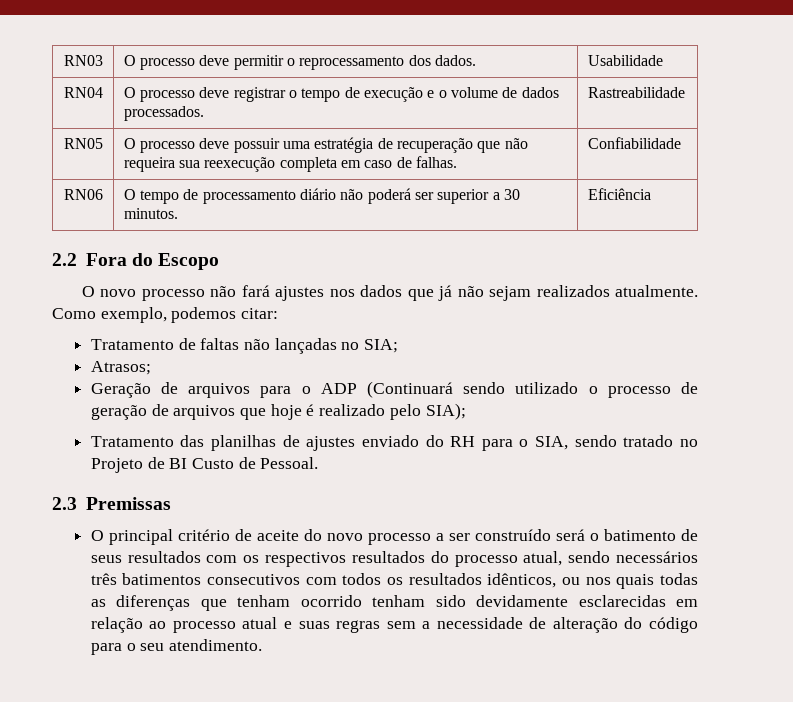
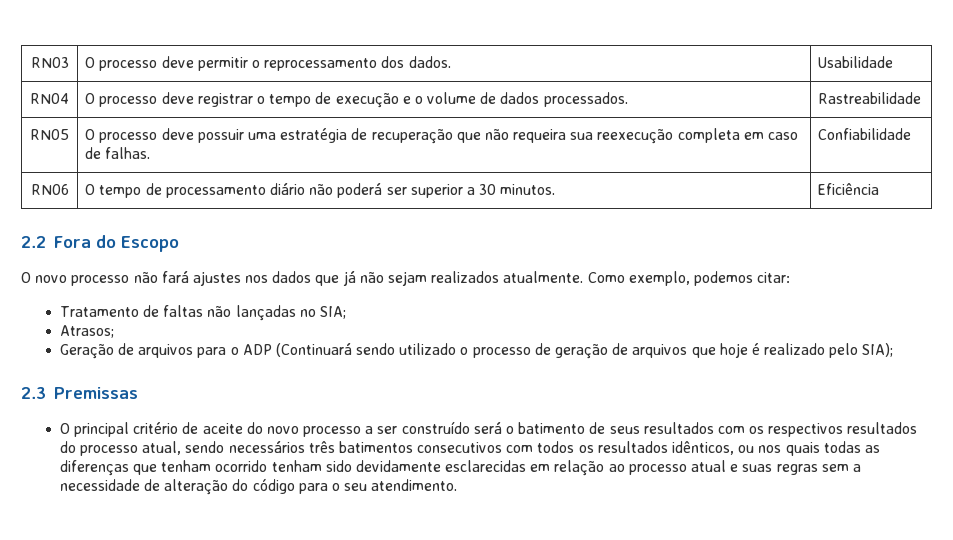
[90,435,698,451] [90,457,319,473] // Tratamento das planilhas de ajustes enviado do RH para o SIA, sendo tratado no Projeto de BI Custo de Pessoal. -> (894, 350) none

